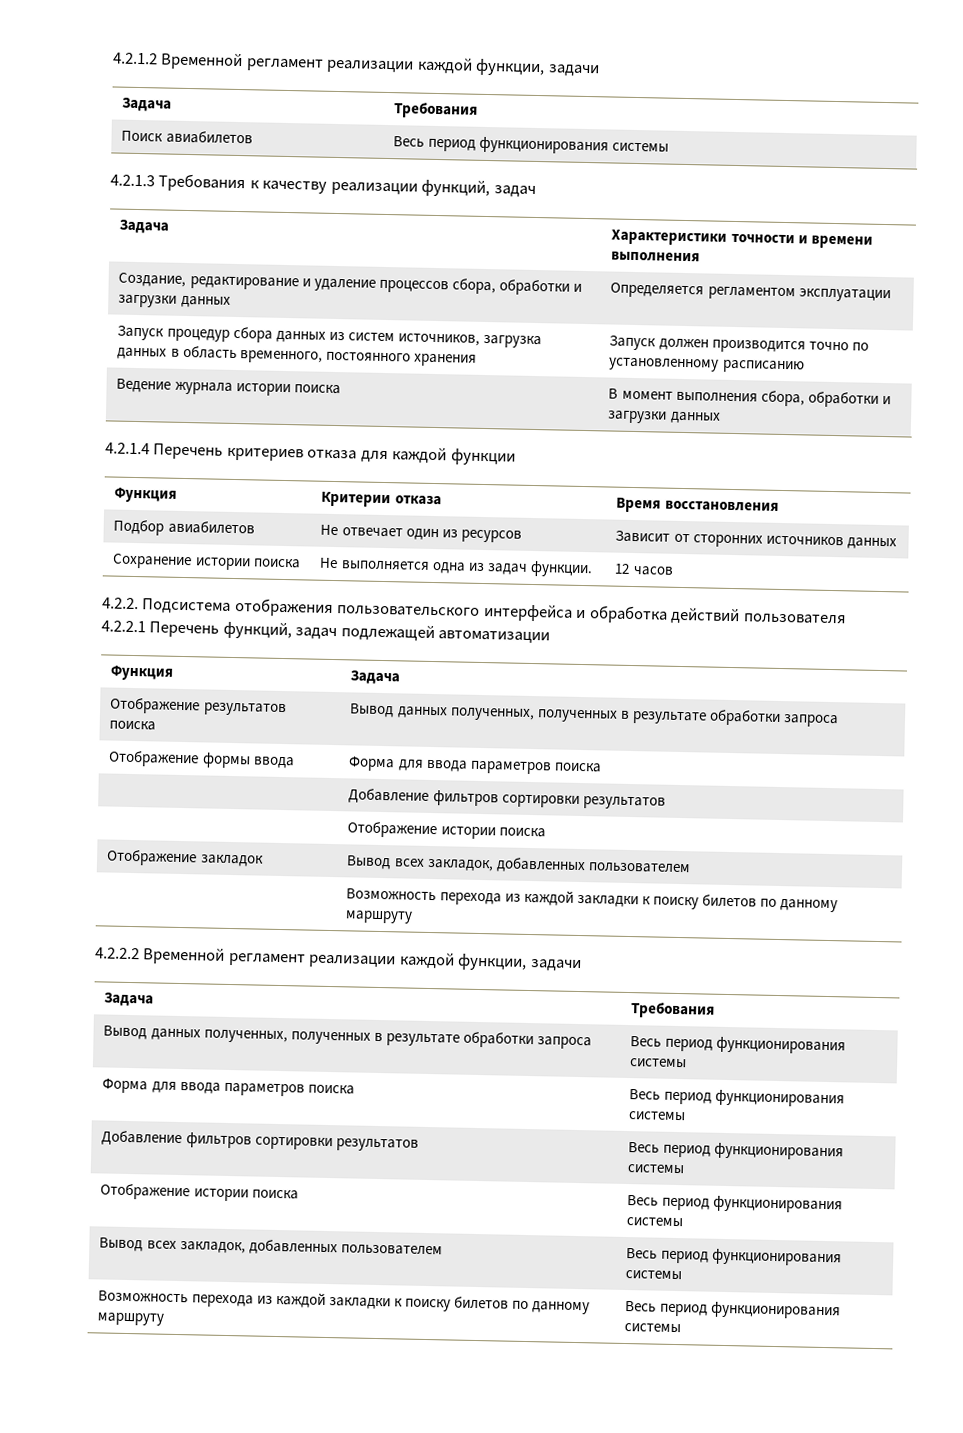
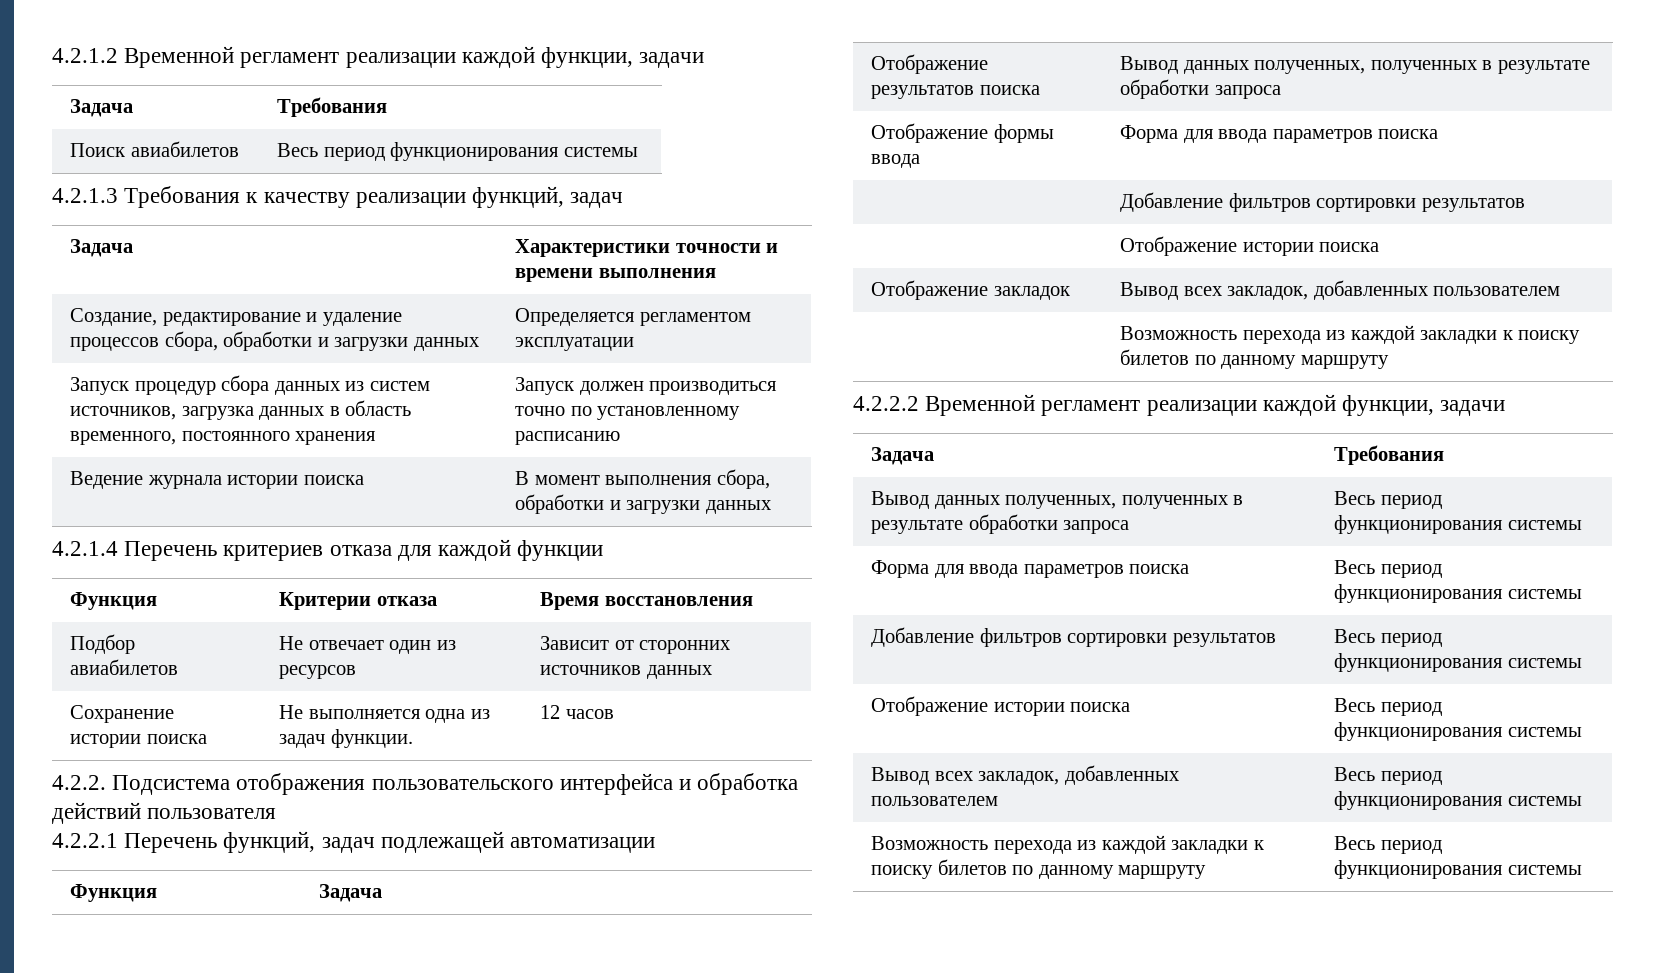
[711,339,806,354] производится -> [649,381,778,395] производиться

